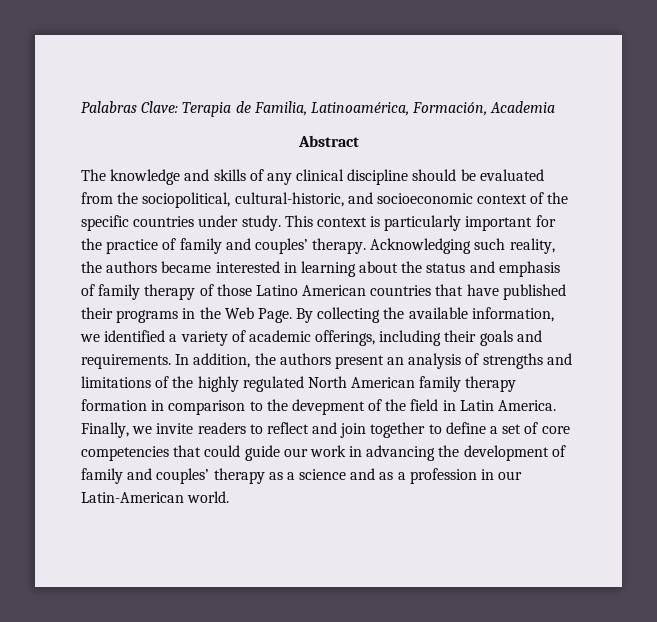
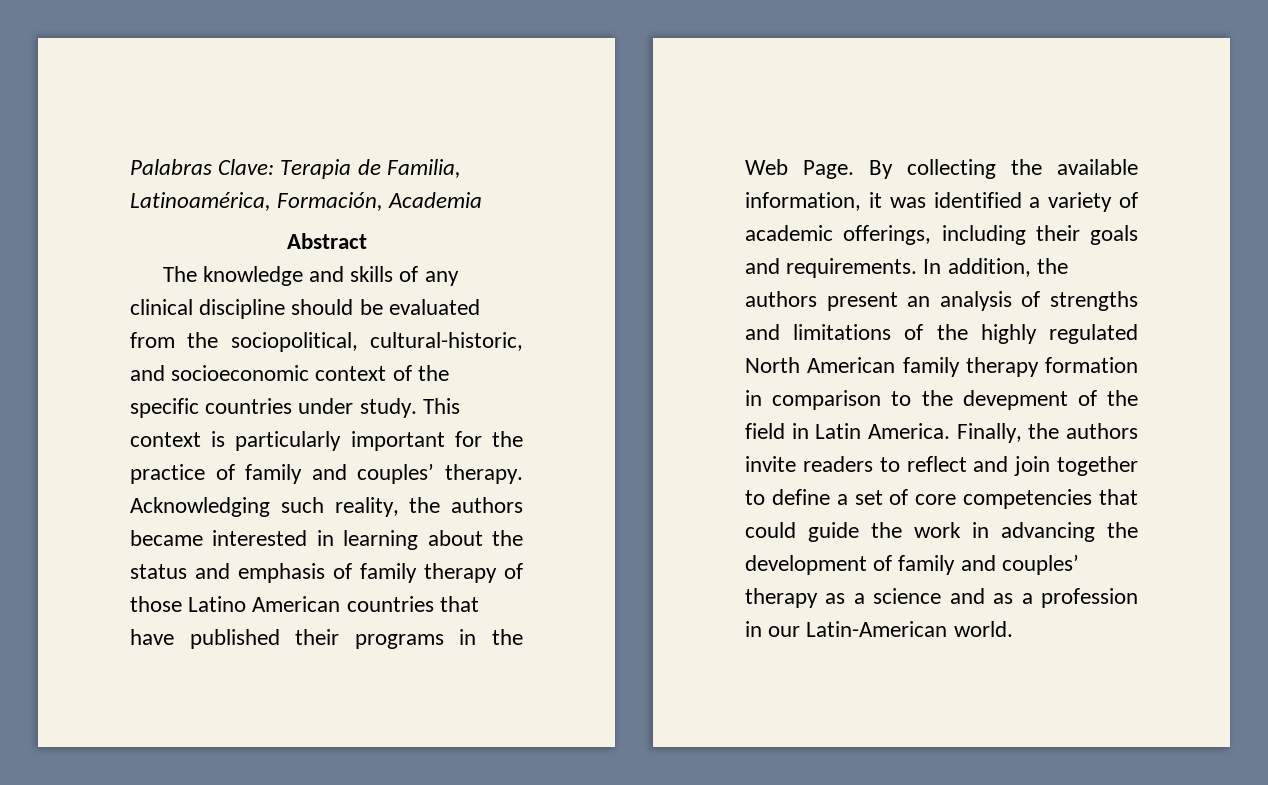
[80,334,100,342] we -> [868,192,926,208] it was
[132,426,153,434] we -> [1028,423,1138,439] the authors
[283,448,308,457] our -> [871,522,902,538] the

